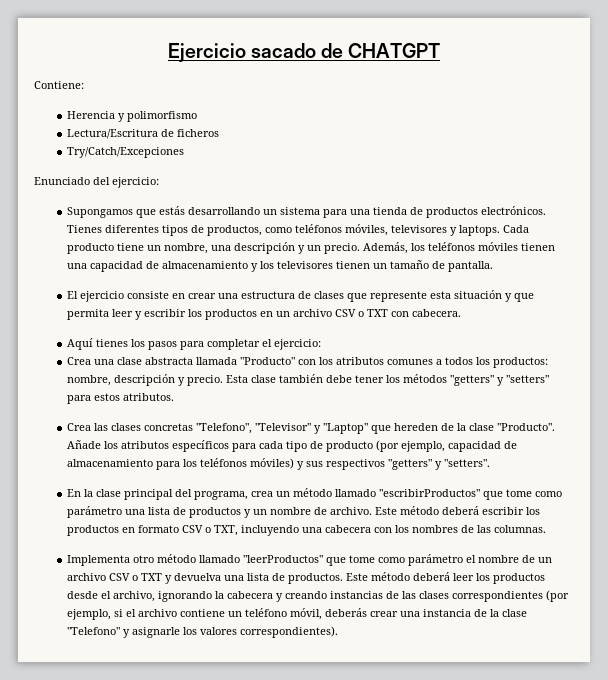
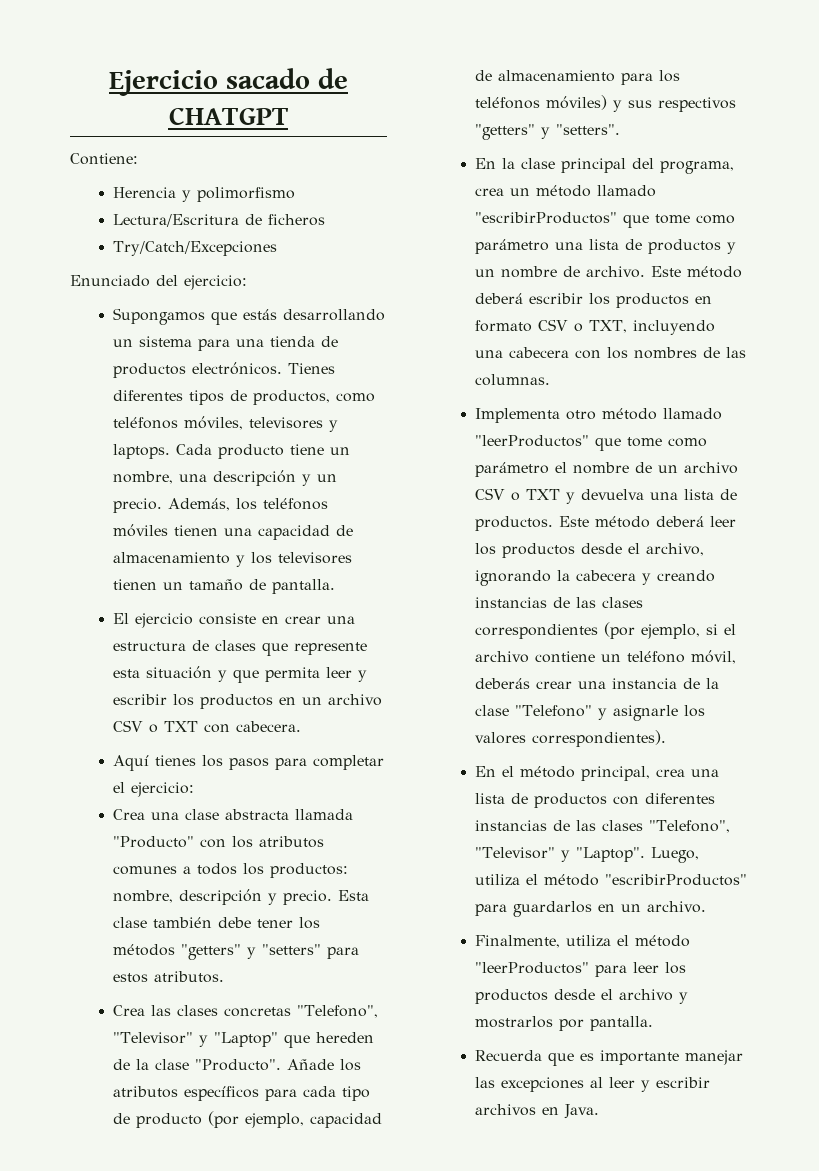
(338, 632) none -> [475,766,720,781] [475,793,716,808] [475,820,731,833] [475,847,700,863] [475,874,748,886] [475,901,707,917] [475,935,691,948] [475,962,687,977] [475,989,689,1004] [475,1016,654,1031] [475,1050,744,1066] [475,1077,711,1092] [475,1104,600,1119] // En el método principal, crea una lista de productos con diferentes instancias de las clases "Telefono", "Televisor" y "Laptop". Luego, utiliza el método "escribirProductos" para guardarlos en un archivo. // Finalmente, utiliza el método "leerProductos" para leer los productos desde el archivo y mostrarlos por pantalla. // Recuerda que es importante manejar las excepciones al leer y escribir archivos en Java.

